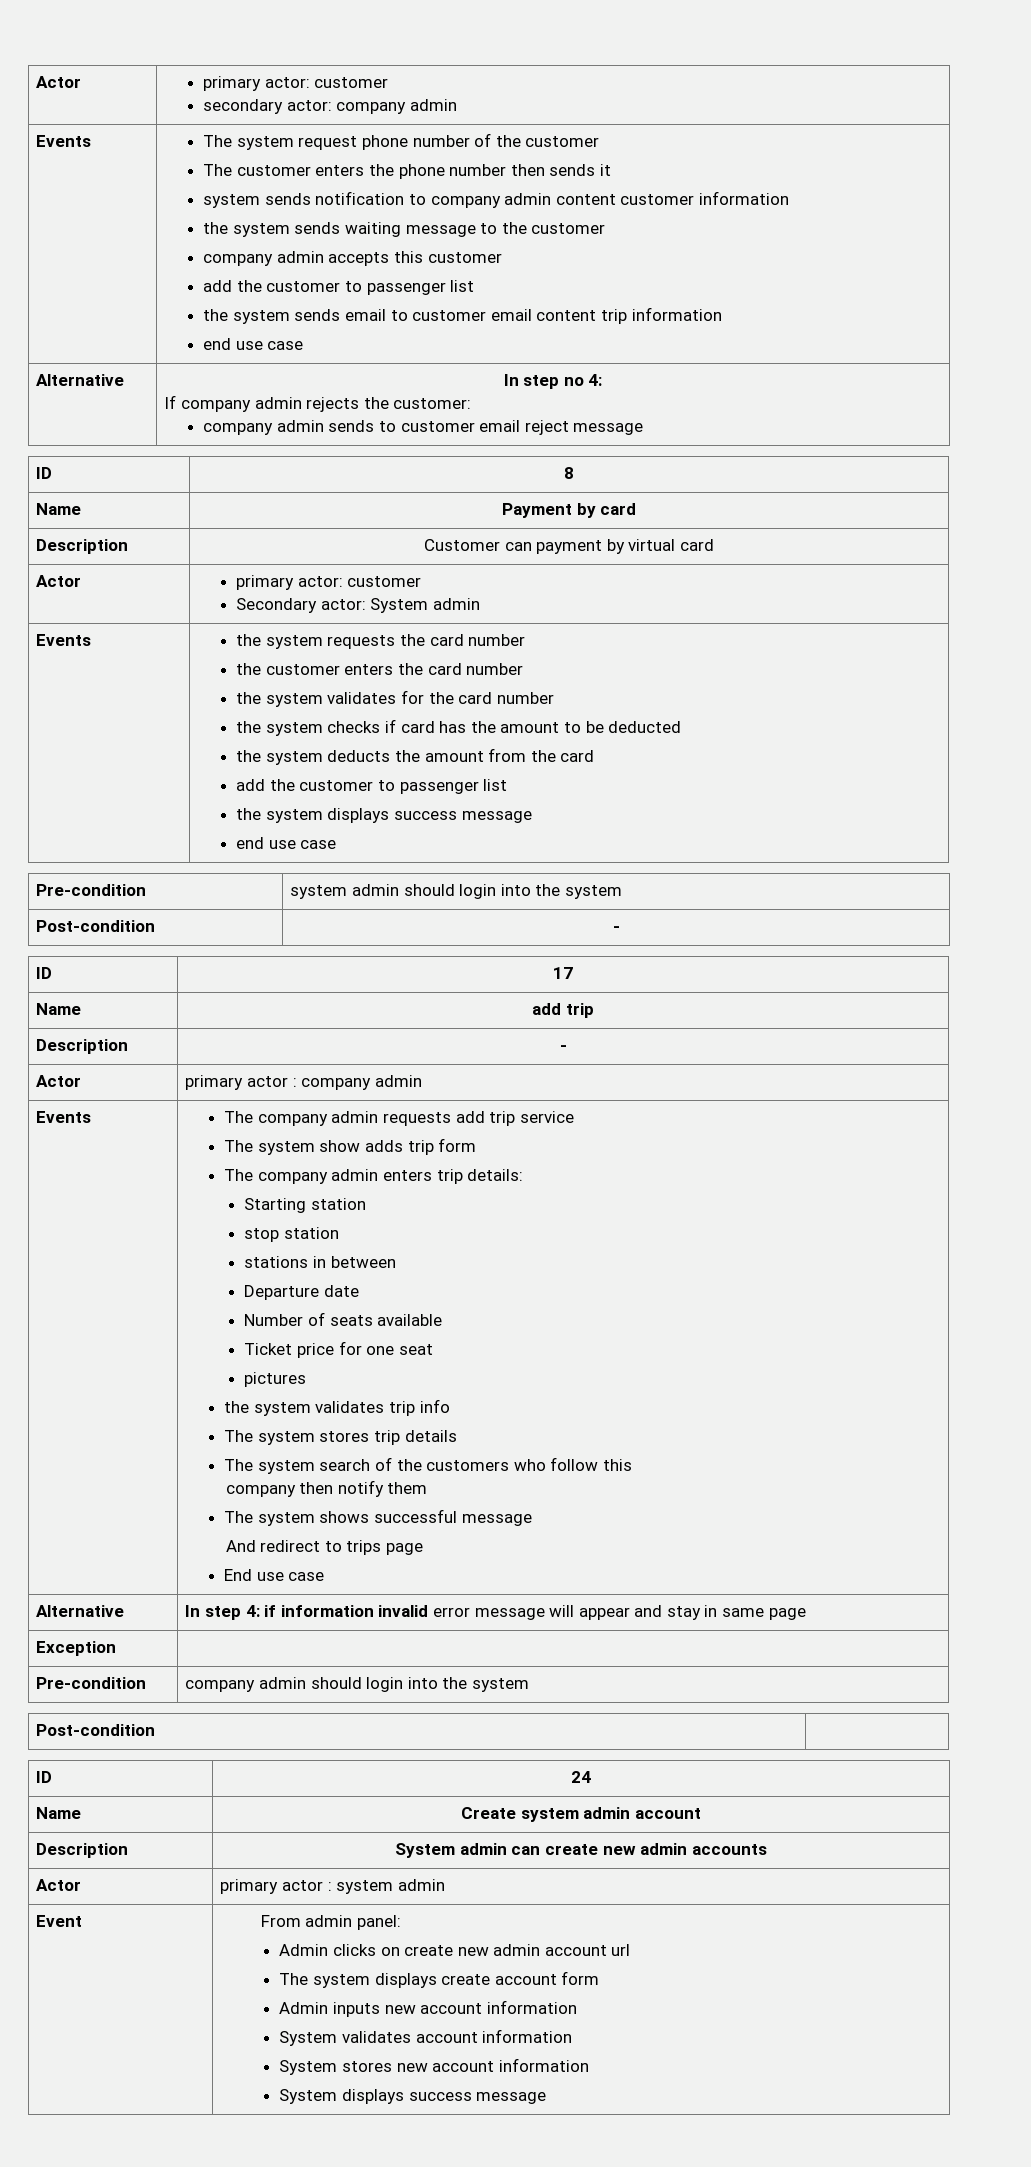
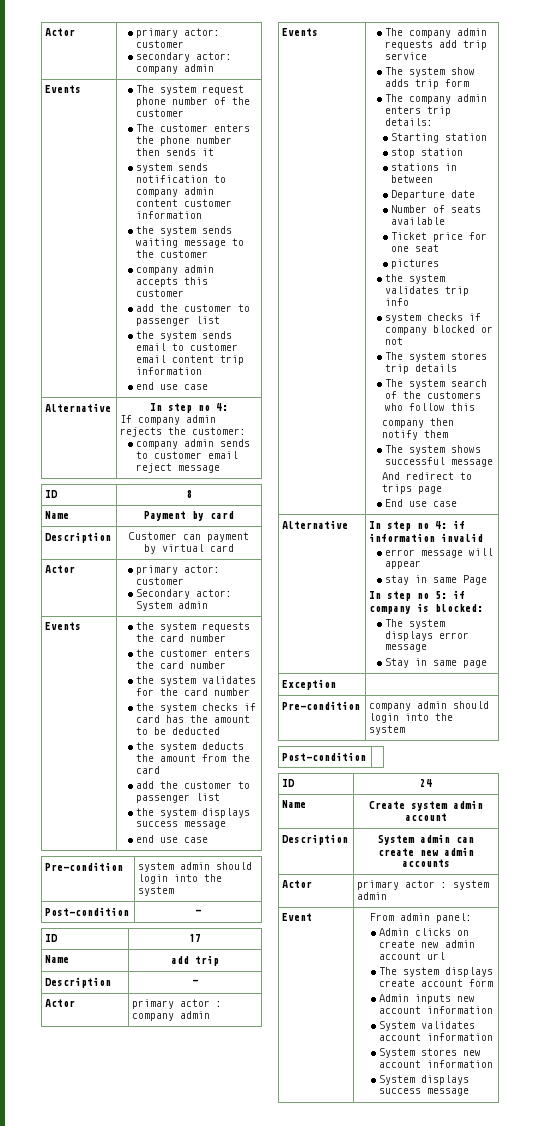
(450, 1406) none -> [384,313,481,323] [384,325,493,335] [384,337,403,345] // system checks if company blocked or not
(241, 1613) none -> [417,523,430,529] no
(429, 1611) none -> (484, 537) //
[634,1605,663,1617] and -> (421, 564) //
(765, 1612) none -> [462,575,487,585] [369,590,466,601] [369,603,484,614] [384,619,445,629] [384,631,469,641] [384,644,427,652] [384,658,457,668] Page // In step no 5: if company is blocked: // The system displays error message // Stay in same

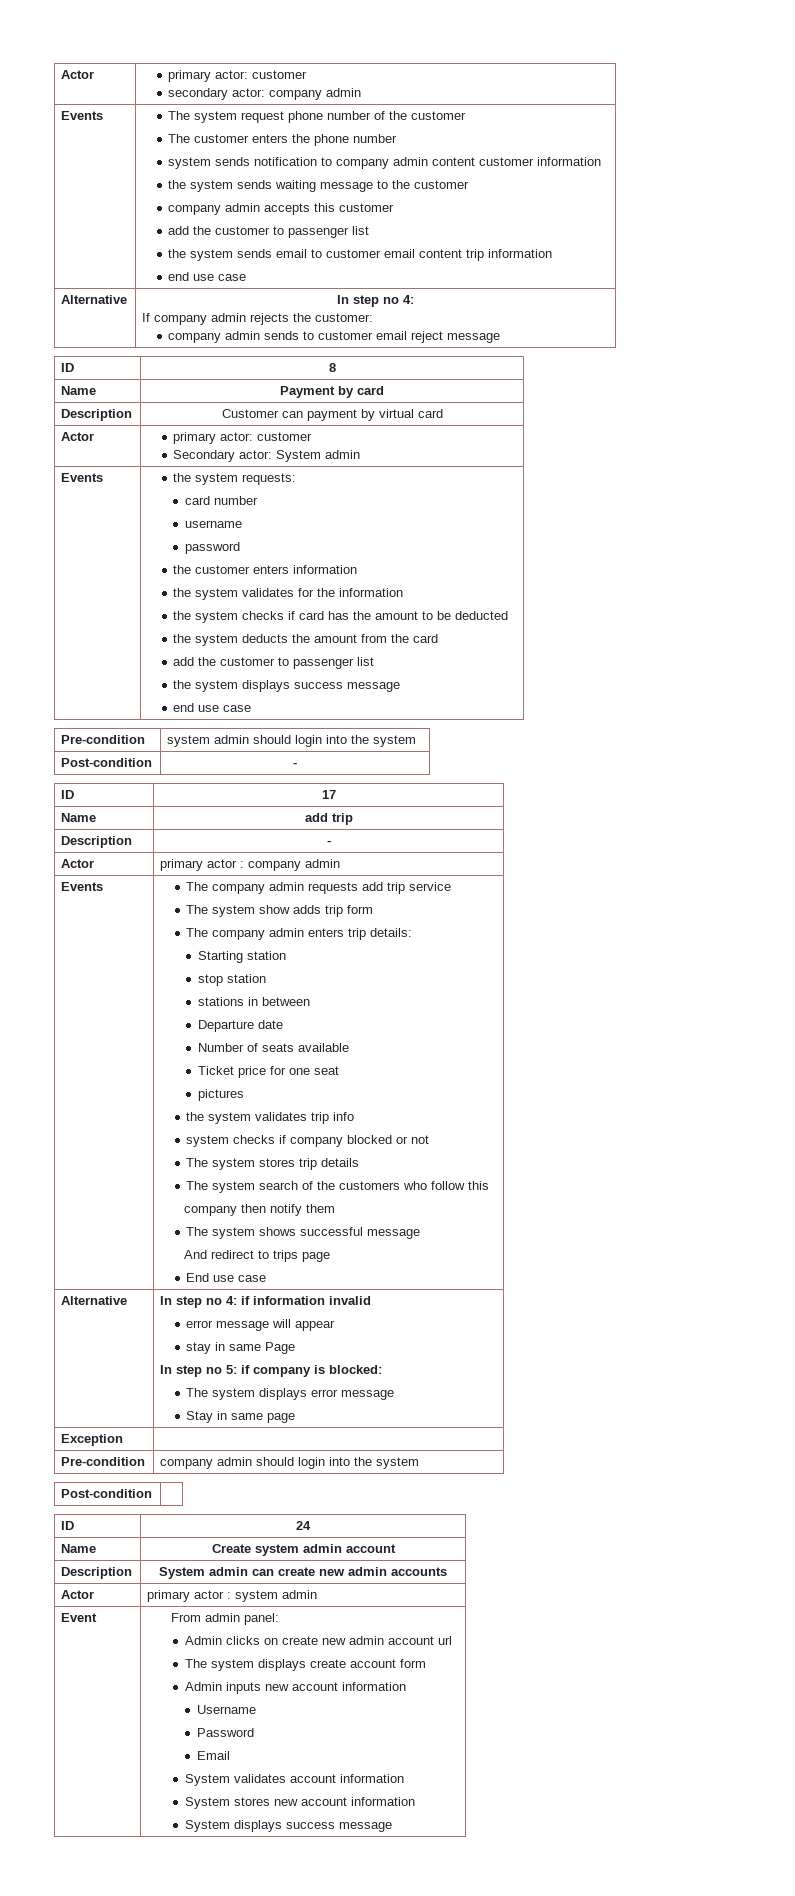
[135,148,214,156] then sends it -> (398, 138) none
[201,622,250,632] [135,634,226,642] requests the card number -> [242,473,297,485] [185,496,259,505] [185,520,243,528] [185,542,241,554] requests: // card number // username // password
[135,661,226,669] the card number -> [293,565,358,574] information
[183,688,250,696] card number -> [339,588,404,597] information
(493, 1010) none -> [196,1705,256,1714] [196,1728,254,1737] [196,1751,230,1760] // Username // Password // Email

